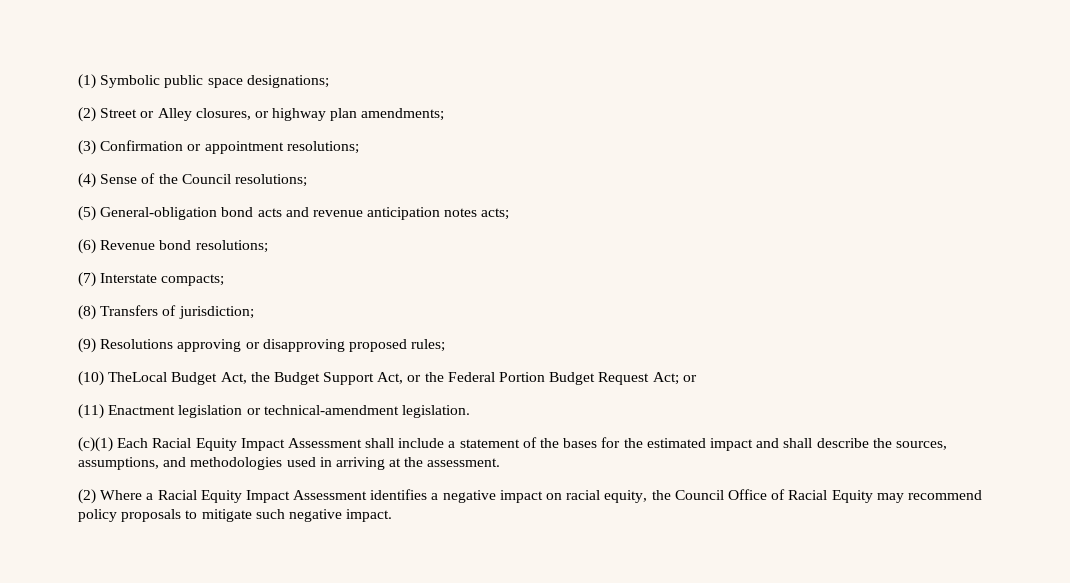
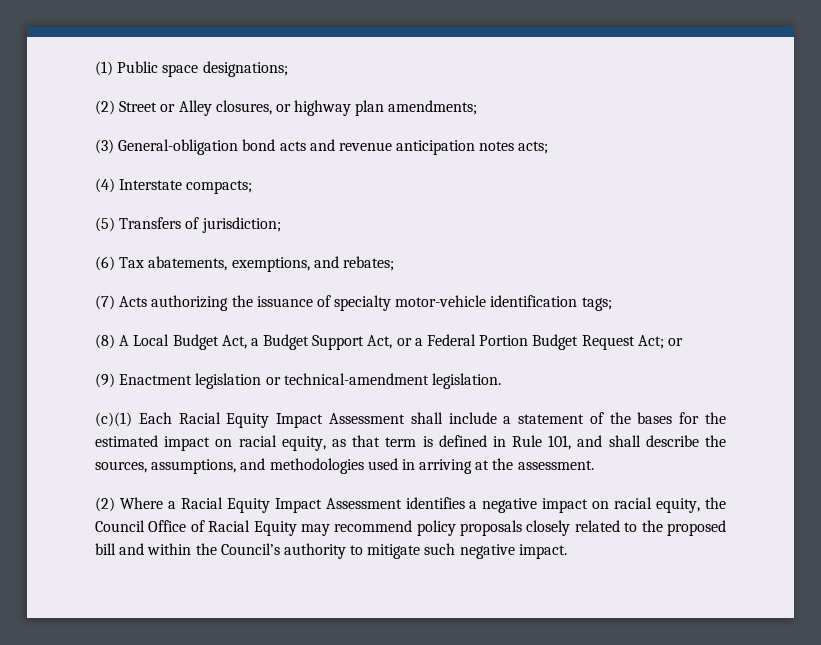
[100,75,204,88] Symbolic public -> [117,61,159,73] Public
[100,140,359,154] [78,173,307,188] [78,206,96,221] Confirmation or appointment resolutions; // (4) Sense of the Council resolutions; // (5) -> (114, 146) none
[78,239,268,254] [78,272,96,287] (6) Revenue bond resolutions; // (7) -> [95,178,115,193] (4)
[78,305,96,320] (8) -> [95,217,115,232] (5)
[78,338,446,353] [78,371,168,386] (9) Resolutions approving or disapproving proposed rules; // (10) TheLocal -> [95,256,394,272] [95,295,612,311] [95,334,170,349] (6) Tax abatements, exemptions, and rebates; // (7) Acts authorizing the issuance of specialty motor-vehicle identification tags; // (8) A Local
[250,372,270,382] the -> [250,338,259,346] a
[424,372,444,382] the -> [414,338,423,346] a
[78,404,104,419] (11) -> [95,373,115,388] (9)
(753, 444) none -> [215,435,572,451] on racial equity, as that term is defined in Rule 101,
(182, 515) none -> [526,520,726,536] [95,543,346,559] closely related to the proposed bill and within the Council’s authority

